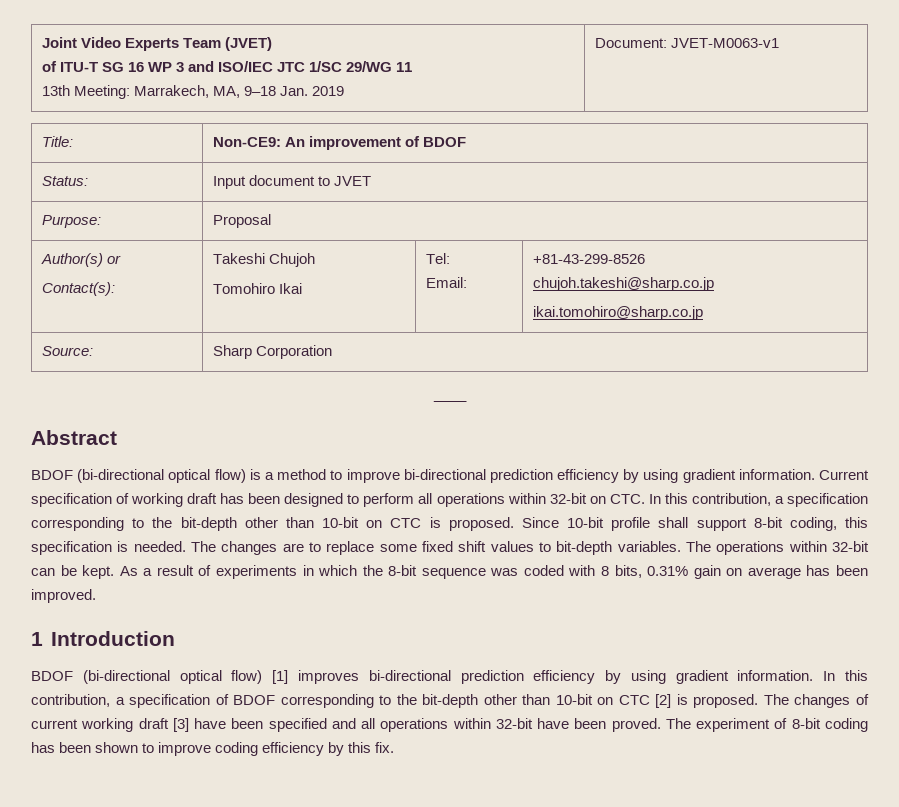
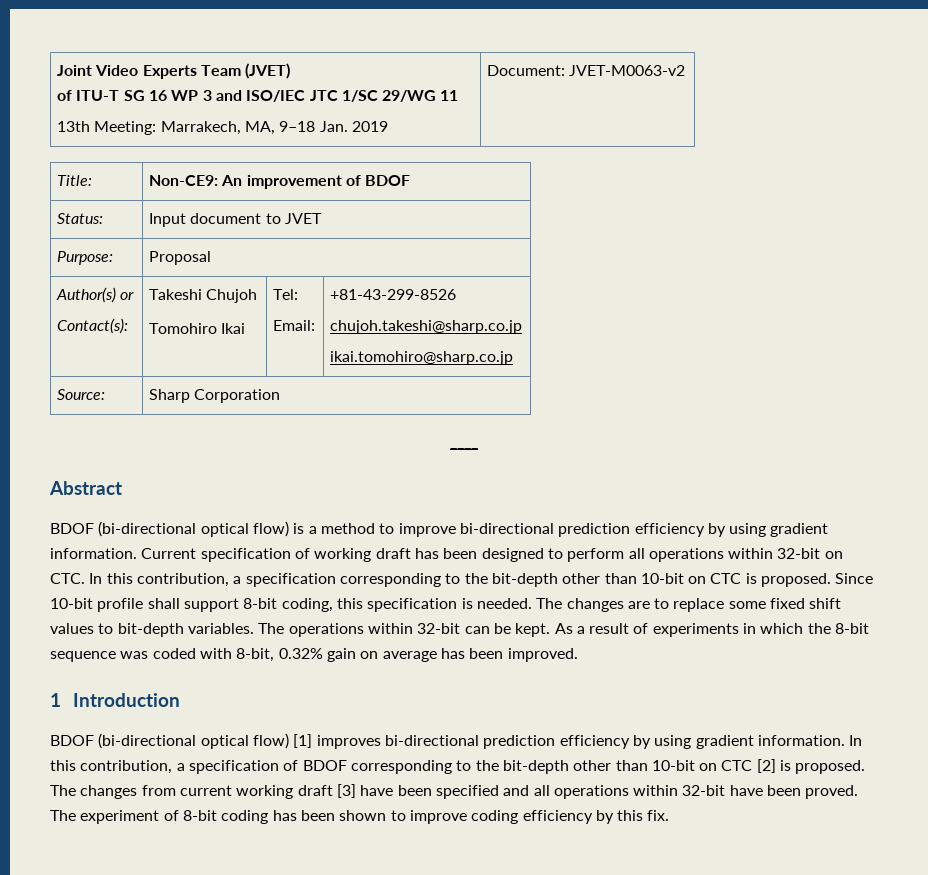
[670,38,779,48] JVET-M0063-v1 -> [569,65,686,76] JVET-M0063-v2
[601,565,689,578] 8 bits, 0.31% -> [236,648,323,662] 8-bit, 0.32%
[855,694,869,705] of -> [141,785,176,796] from

